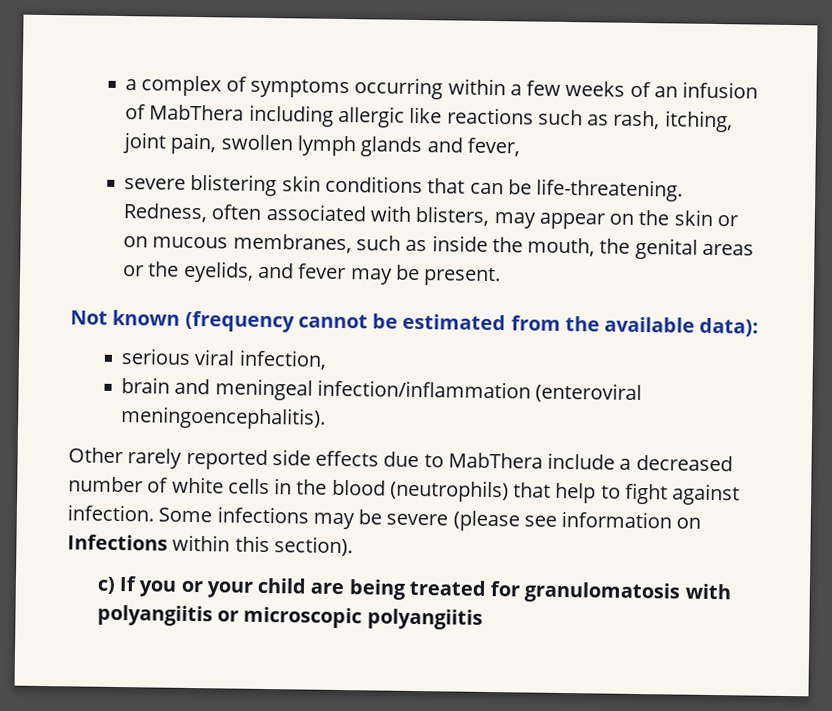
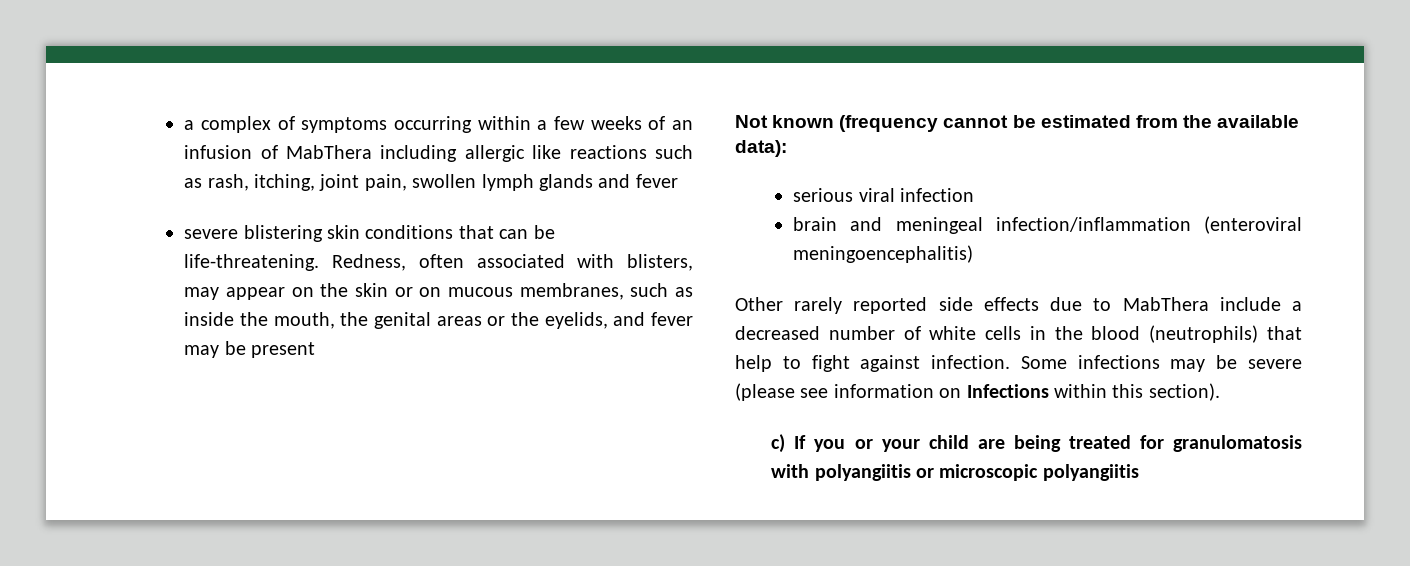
[466,137,520,157] fever, -> [635,174,678,188] fever
[423,267,502,287] present. -> [251,342,316,358] present
[238,349,327,370] infection, -> [900,188,975,202] infection
[121,406,327,430] meningoencephalitis). -> [793,245,974,263] meningoencephalitis)

